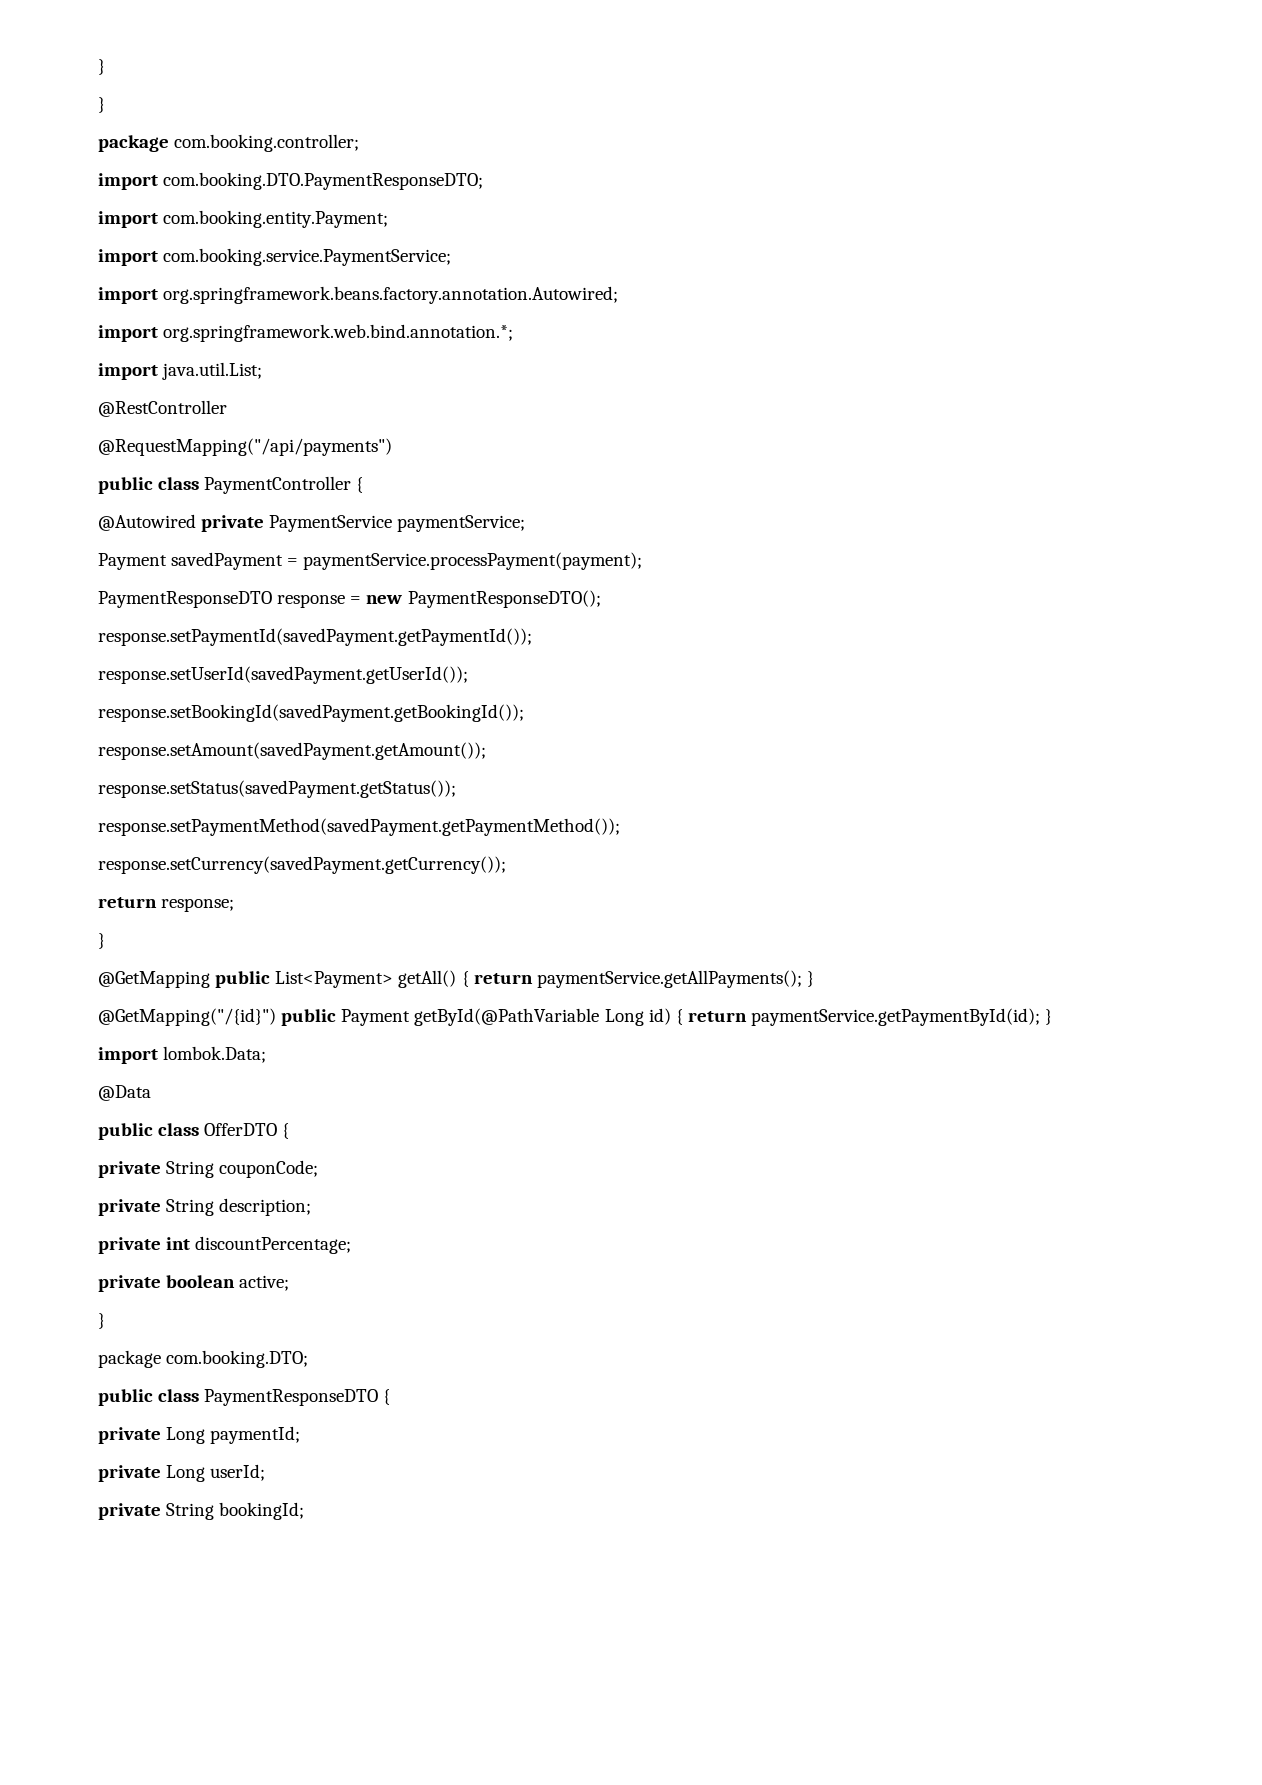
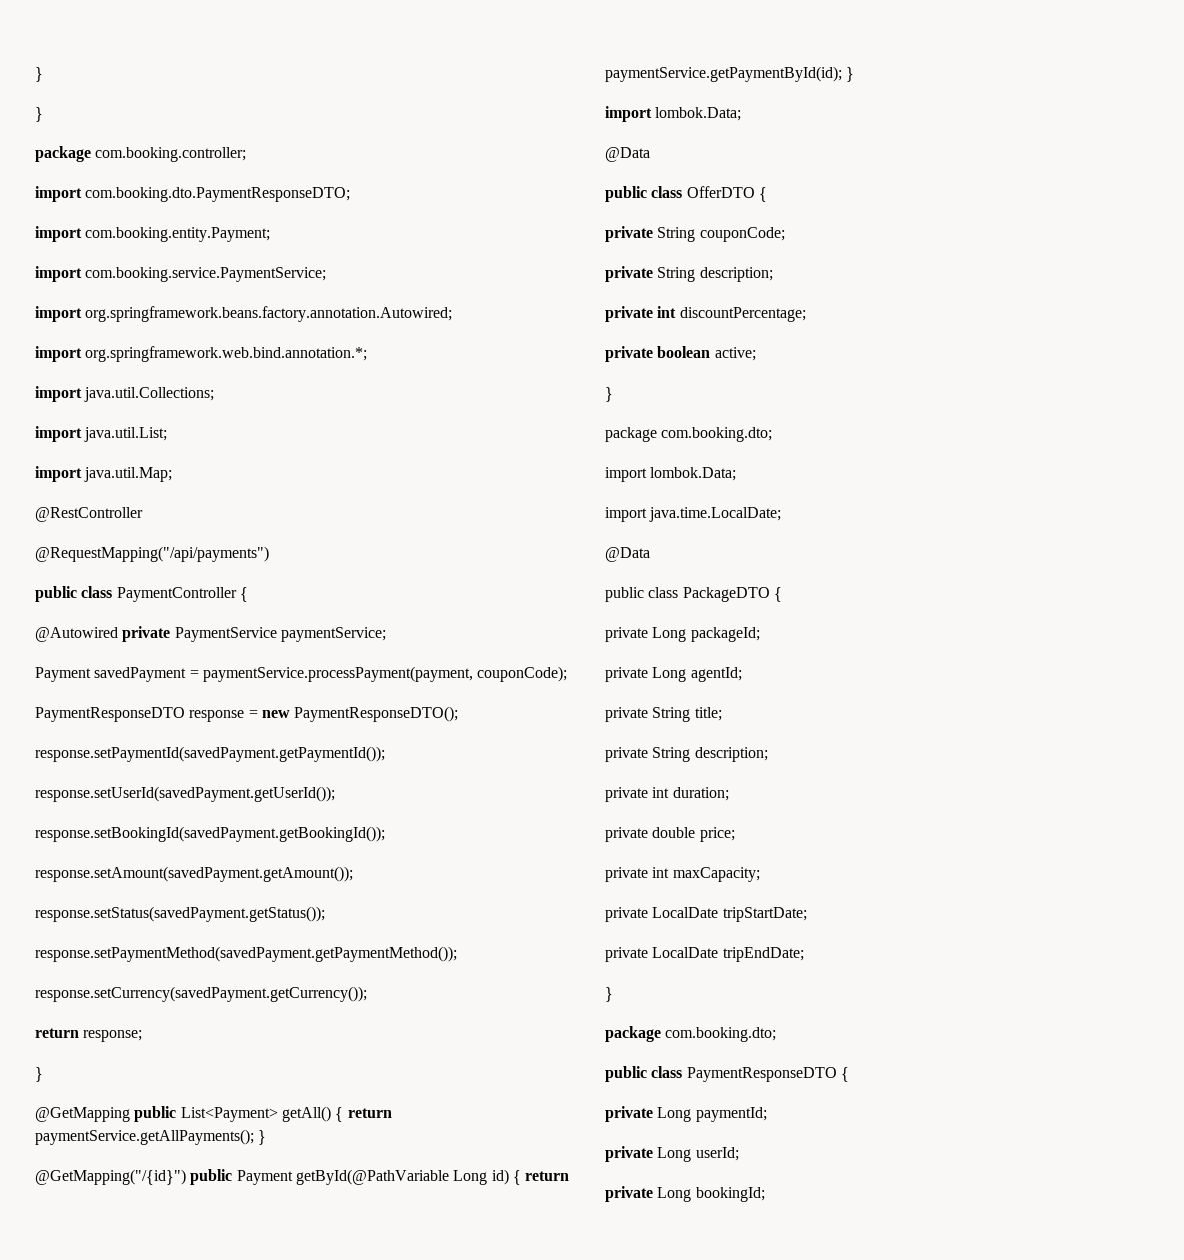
[163,172,484,190] com.booking.DTO.PaymentResponseDTO; -> [85,187,351,202] com.booking.dto.PaymentResponseDTO;
(514, 333) none -> [35,386,215,402] // import java.util.Collections;
(263, 371) none -> [35,466,173,482] // import java.util.Map;
[303,552,643,570] paymentService.processPayment(payment); -> [202,666,568,682] paymentService.processPayment(payment, couponCode);
[166,1350,309,1368] com.booking.DTO; -> [661,427,773,442] [605,467,737,482] [605,507,782,522] [605,547,650,562] [605,587,782,602] [605,627,760,642] [605,667,742,682] [605,707,722,722] [605,747,768,762] [605,787,729,802] [605,827,735,842] [605,867,760,882] [605,907,807,922] [605,947,804,962] [605,987,613,1002] [605,1026,777,1042] com.booking.dto; // import lombok.Data; // import java.time.LocalDate; // @Data // public class PackageDTO { // private Long packageId; // private Long agentId; // private String title; // private String description; // private int duration; // private double price; // private int maxCapacity; // private LocalDate tripStartDate; // private LocalDate tripEndDate; // } // package com.booking.dto;
[166,1503,215,1520] String -> [657,1187,692,1202] Long

